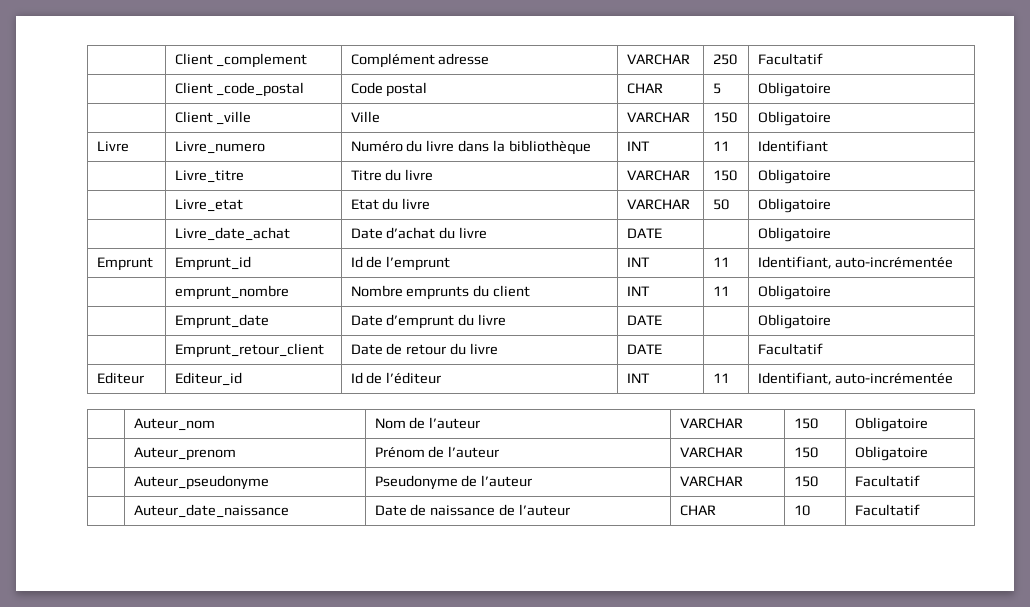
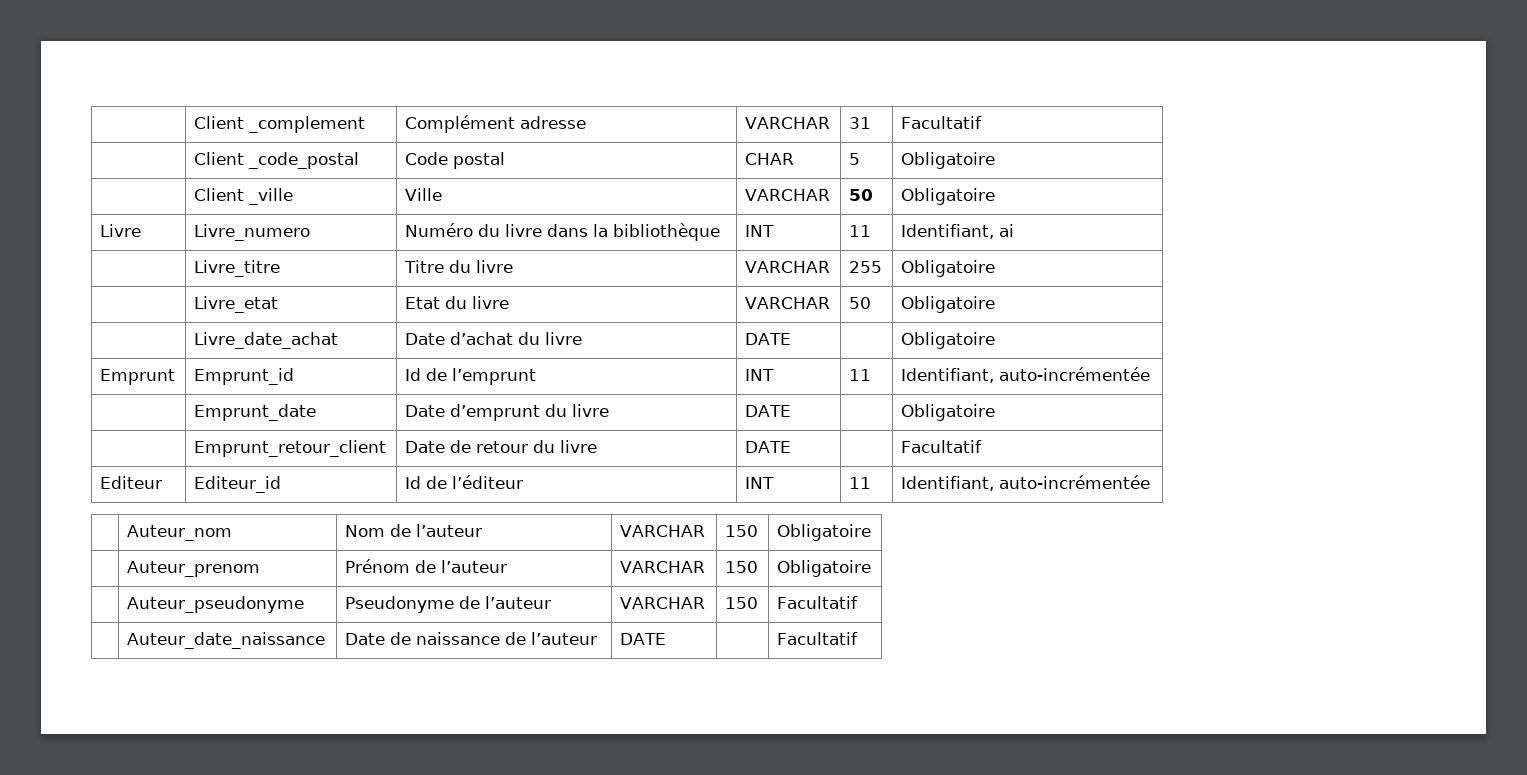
[712,54,737,65] 250 -> [849,117,872,129] 31
[712,112,737,123] 150 -> [849,189,874,201] 50
[757,140,828,152] Identifiant -> [901,224,1015,239] Identifiant, ai
[712,170,737,181] 150 -> [849,261,883,273] 255
[174,285,289,300] [350,285,531,300] [626,286,650,296] [712,286,729,296] [757,285,831,300] // | emprunt_nombre | Nombre emprunts du client | INT | 11 | Obligatoire -> (1151, 374) none
[679,505,716,516] [793,505,810,516] CHAR | 10 -> [620,633,667,645] DATE |

